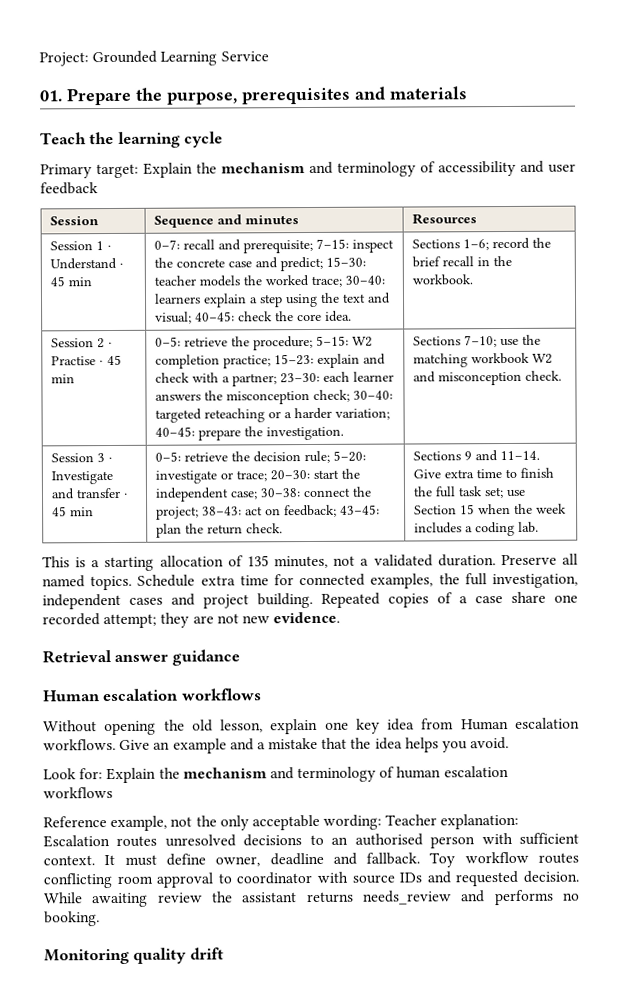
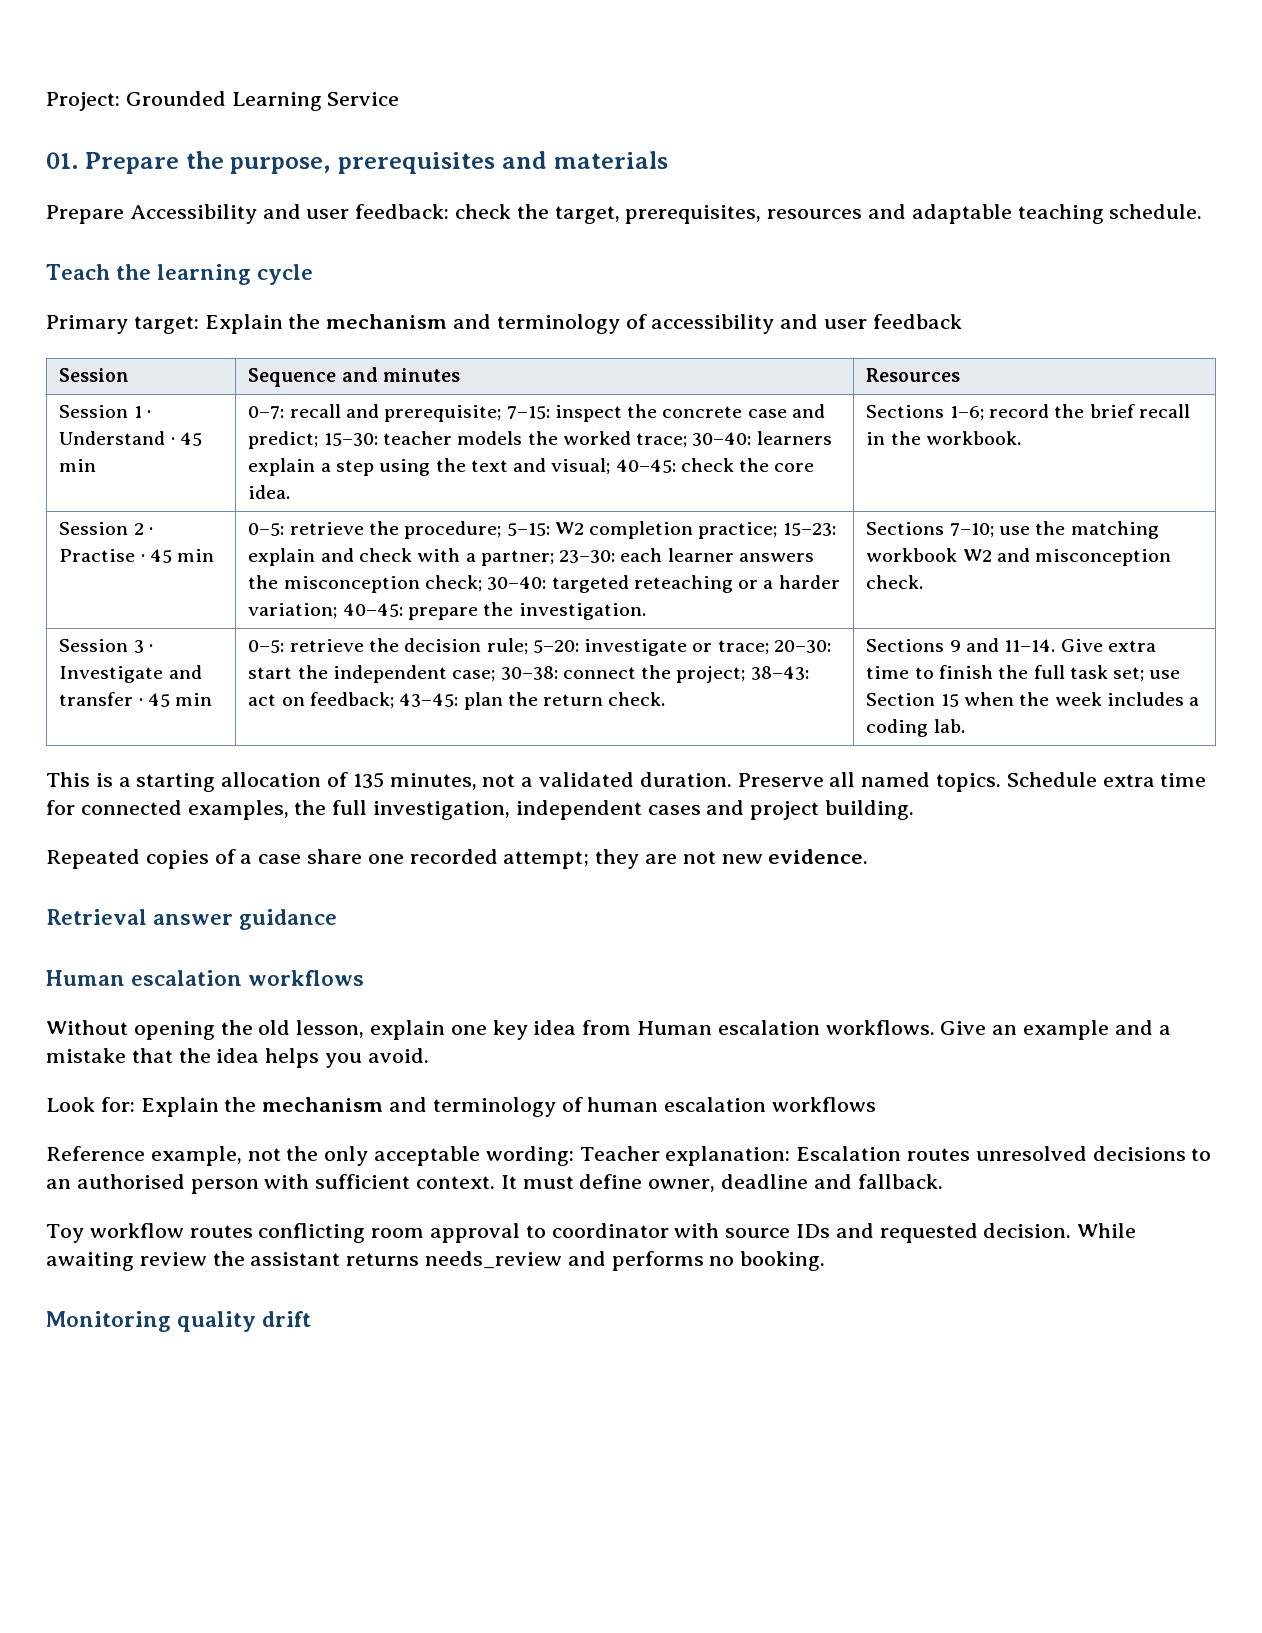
(467, 93) none -> [46,204,1203,224] // Prepare Accessibility and user feedback: check the target, prerequisites, resources and adaptable teaching schedule.
(313, 600) none -> (915, 810) //
(421, 858) none -> (943, 1181) //

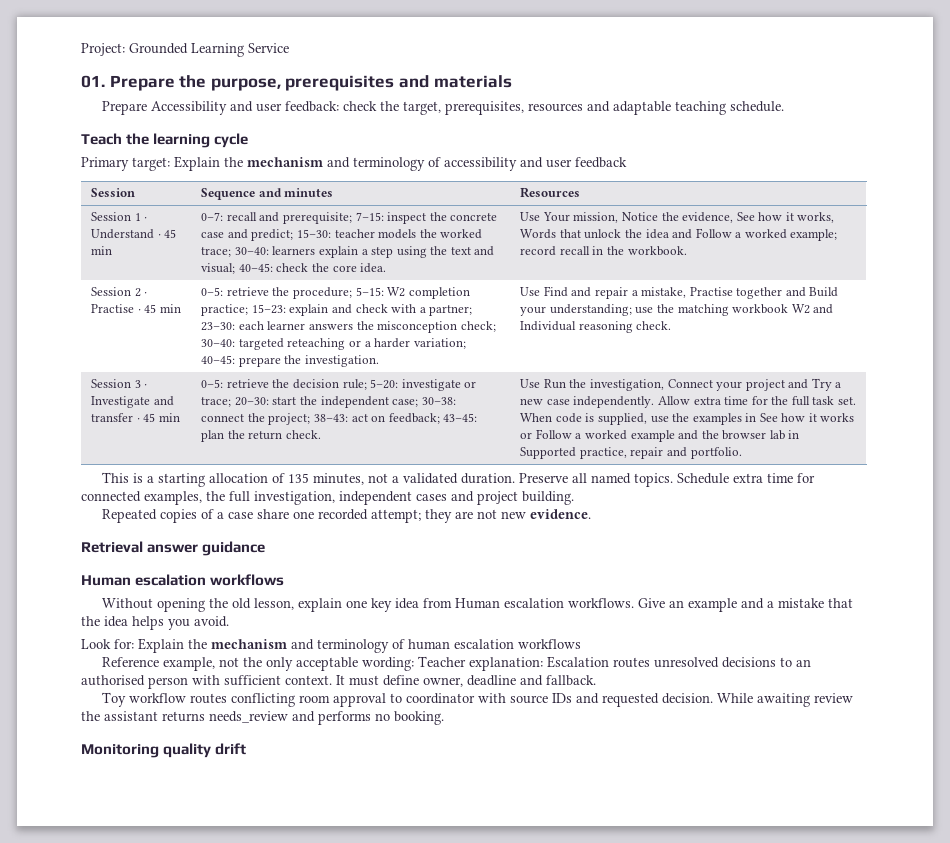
[866,404,1135,421] Sections 1–6; record the brief -> [520,212,835,223] [520,228,838,241] [520,246,557,256] Use Your mission, Notice the evidence, See how it works, Words that unlock the idea and Follow a worked example; record
[866,522,994,538] Sections 7–10; -> [520,286,839,299] [520,304,632,316] Use Find and repair a mistake, Practise together and Build your understanding;
[1035,549,1172,566] misconception -> [520,321,633,333] Individual reasoning
[866,638,1156,652] [866,665,1181,682] [866,692,1200,707] [866,719,965,737] Sections 9 and 11–14. Give extra time to finish the full task set; use Section 15 when the week includes a coding lab. -> [520,378,842,391] [520,396,856,408] [520,413,855,425] [520,429,800,442] [520,447,742,459] Use Run the investigation, Connect your project and Try a new case independently. Allow extra time for the full task set. When code is supplied, use the examples in See how it works or Follow a worked example and the browser lab in Supported practice, repair and portfolio.

